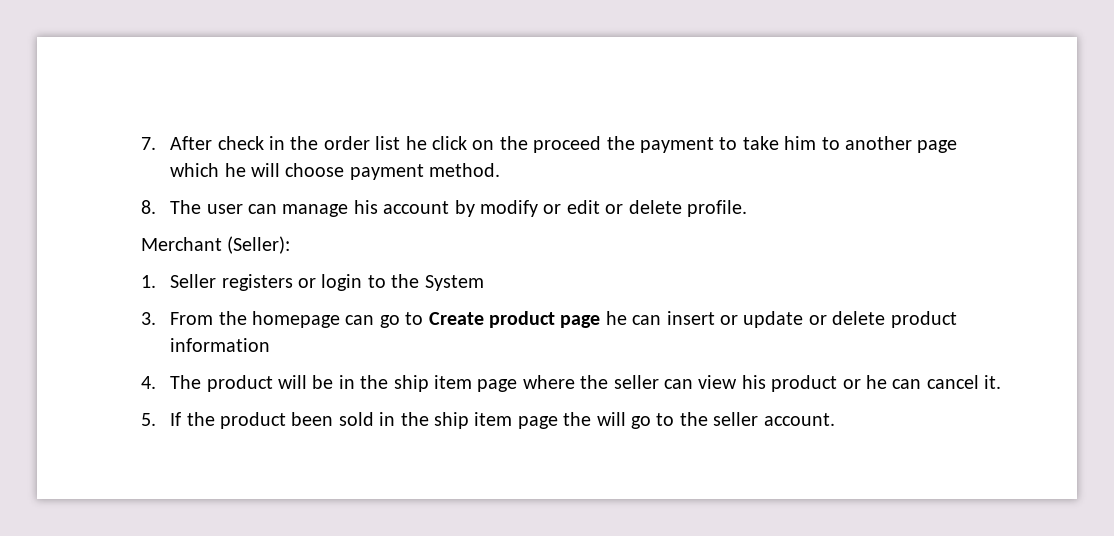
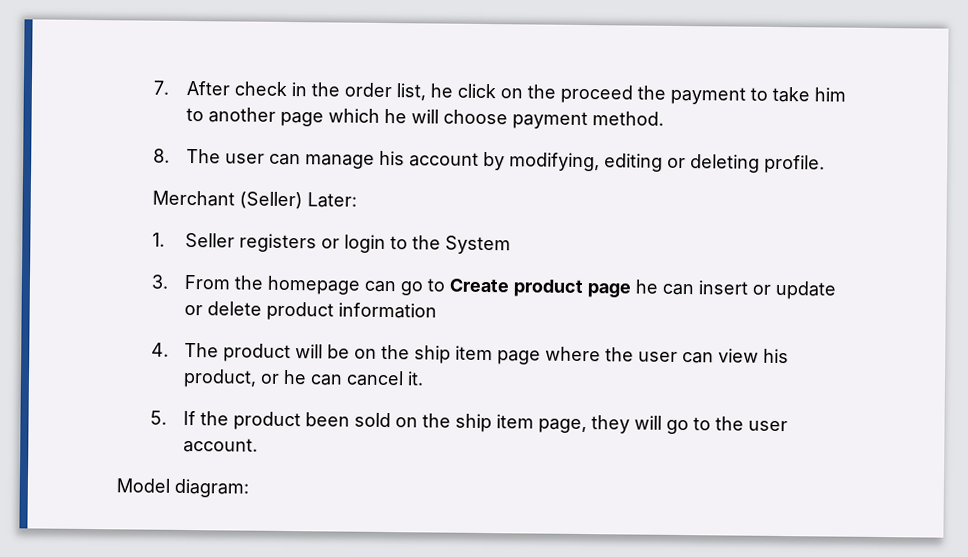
[375,136,401,150] list -> [396,83,427,101] list,
[479,200,682,217] modify or edit or delete -> [509,152,761,173] modifying, editing or deleting
[227,236,291,254] (Seller): -> [239,191,358,210] (Seller) Later:
[338,375,355,389] in -> [354,348,378,359] on
[613,375,659,389] seller -> [638,351,679,362] user
[771,375,838,392] product -> [183,368,258,388] product,
[379,412,592,429] in the ship item page the -> [395,413,631,434] on the ship item page, they
[713,412,759,426] seller -> [748,420,789,432] user
(835, 419) none -> [116,478,249,498] // Model diagram:

